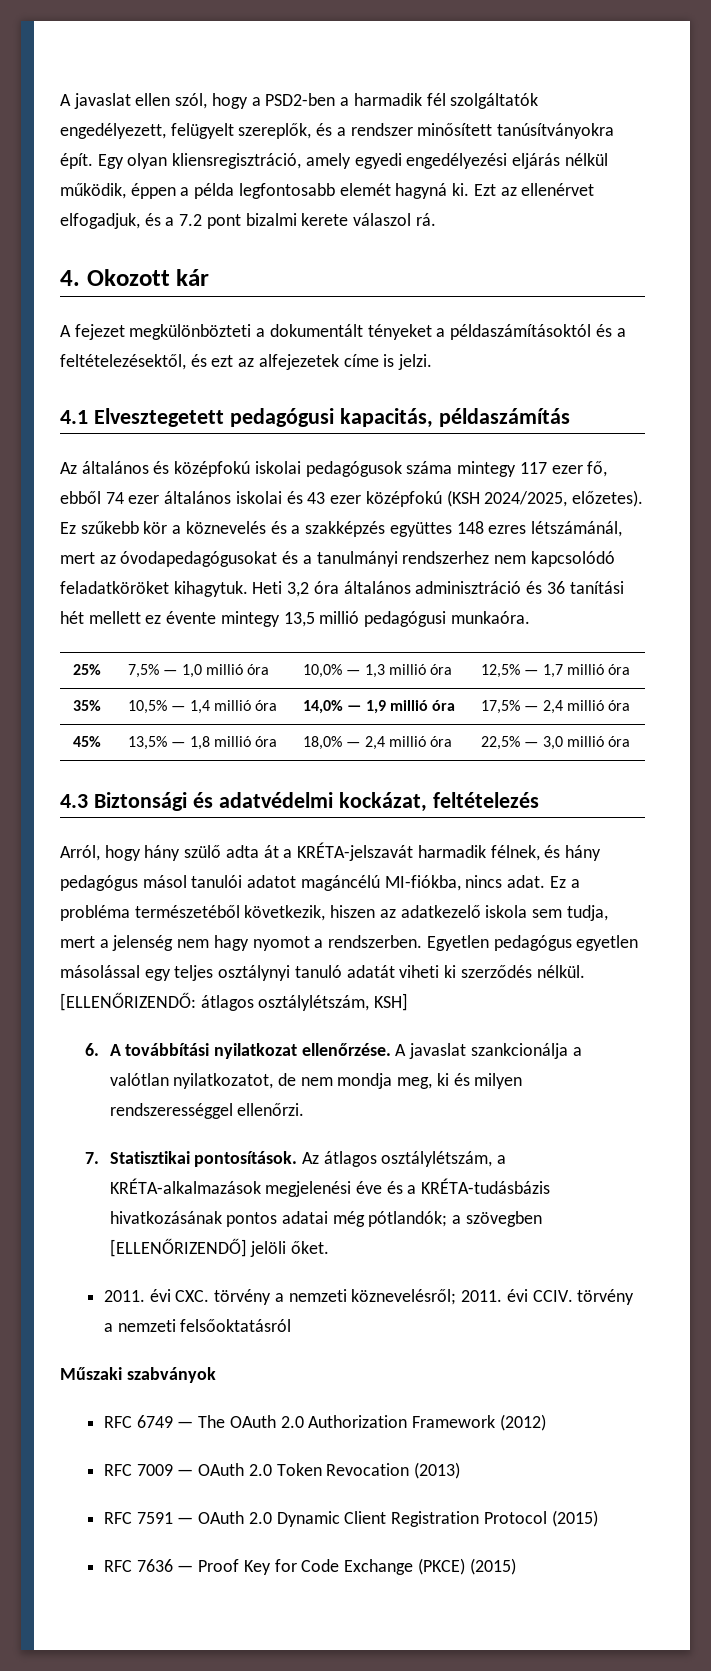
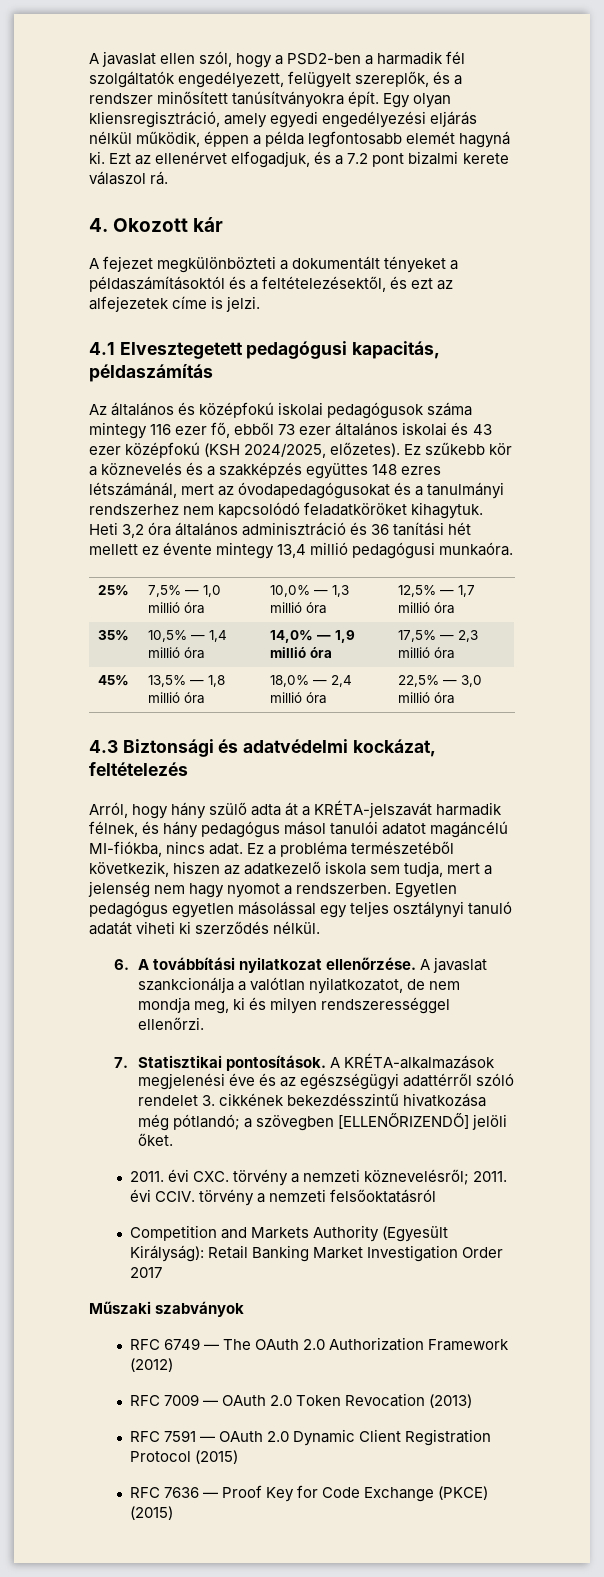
[519,462,547,474] 117 -> [150,424,172,435] 116
[105,492,124,504] 74 -> [278,424,296,435] 73
[283,612,315,627] 13,5 -> [277,544,307,558] 13,4
[542,700,563,714] 2,4 -> [458,630,479,642] 2,3
[60,992,409,1011] [ELLENŐRIZENDŐ: átlagos osztálylétszám, KSH] -> (321, 927) none
[301,1151,507,1167] [109,1178,551,1197] [109,1211,448,1227] Az átlagos osztálylétszám, a KRÉTA-alkalmazások megjelenési éve és a KRÉTA-tudásbázis hivatkozásának pontos adatai még pótlandók; -> [330,1053,496,1069] [138,1073,515,1090] [138,1093,487,1107] [138,1114,241,1131] A KRÉTA-alkalmazások megjelenési éve és az egészségügyi adattérről szóló rendelet 3. cikkének bekezdésszintű hivatkozása még pótlandó;
(292, 1325) none -> [130,1225,449,1242] [130,1245,504,1262] [130,1267,163,1278] // Competition and Markets Authority (Egyesült Királyság): Retail Banking Market Investigation Order 2017

